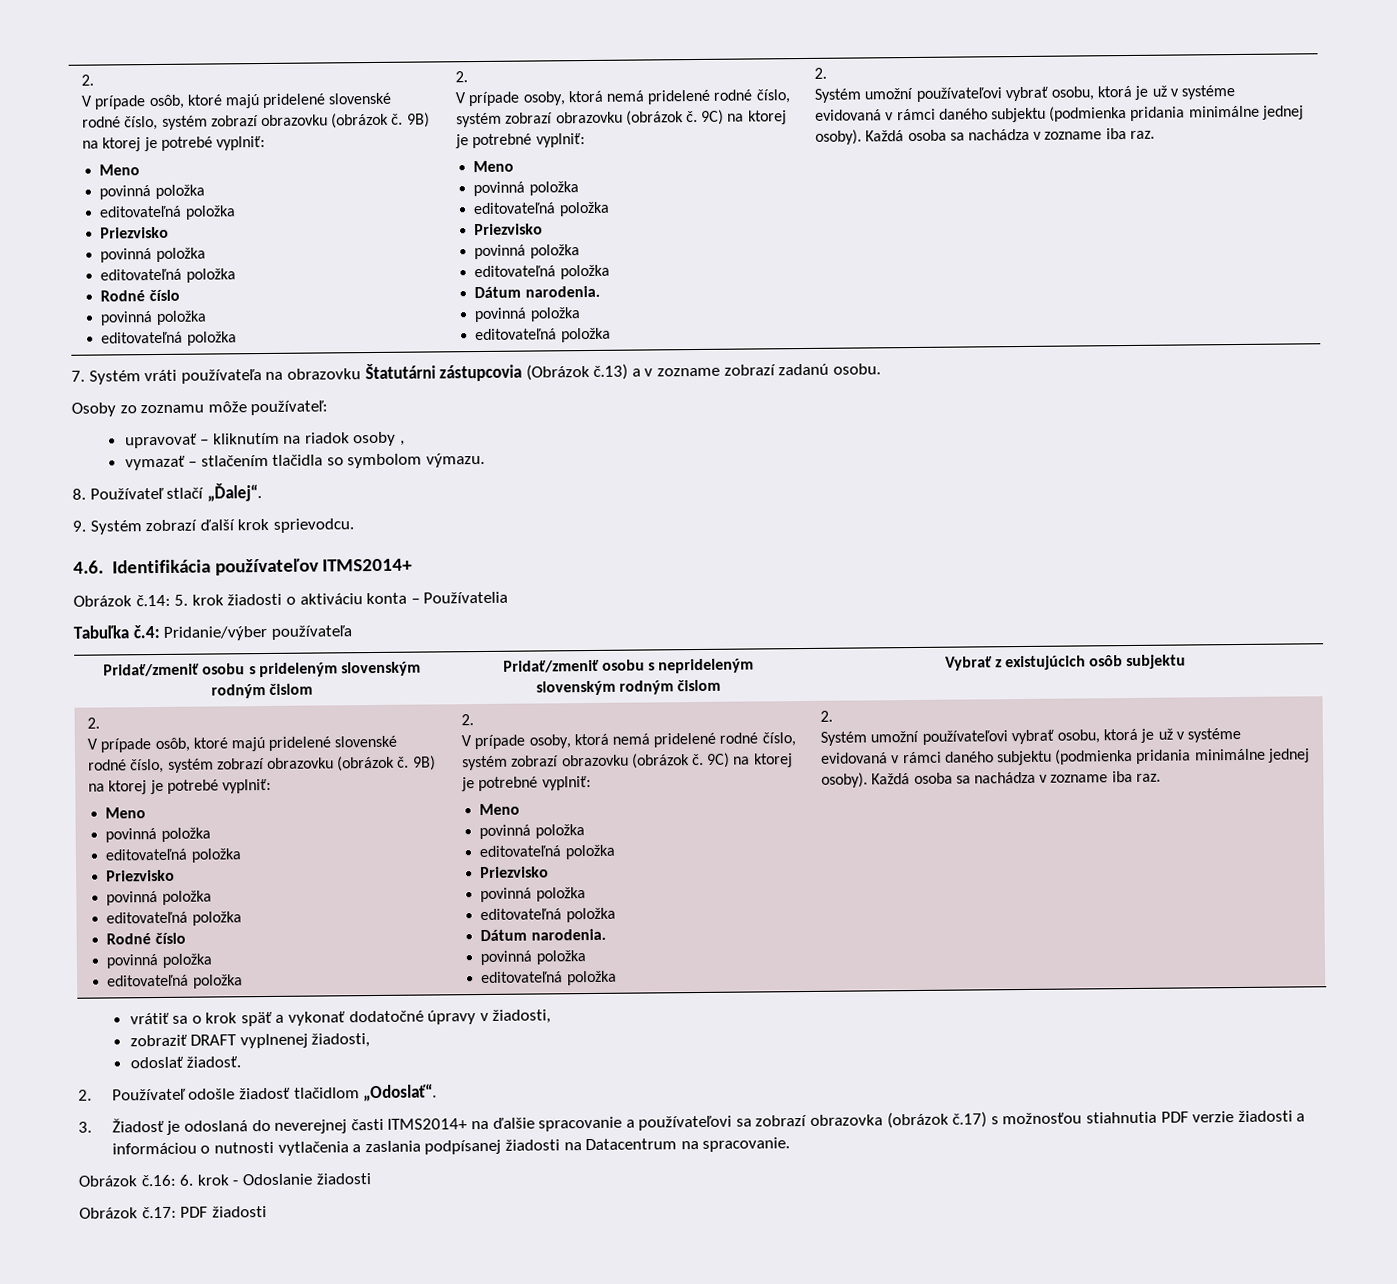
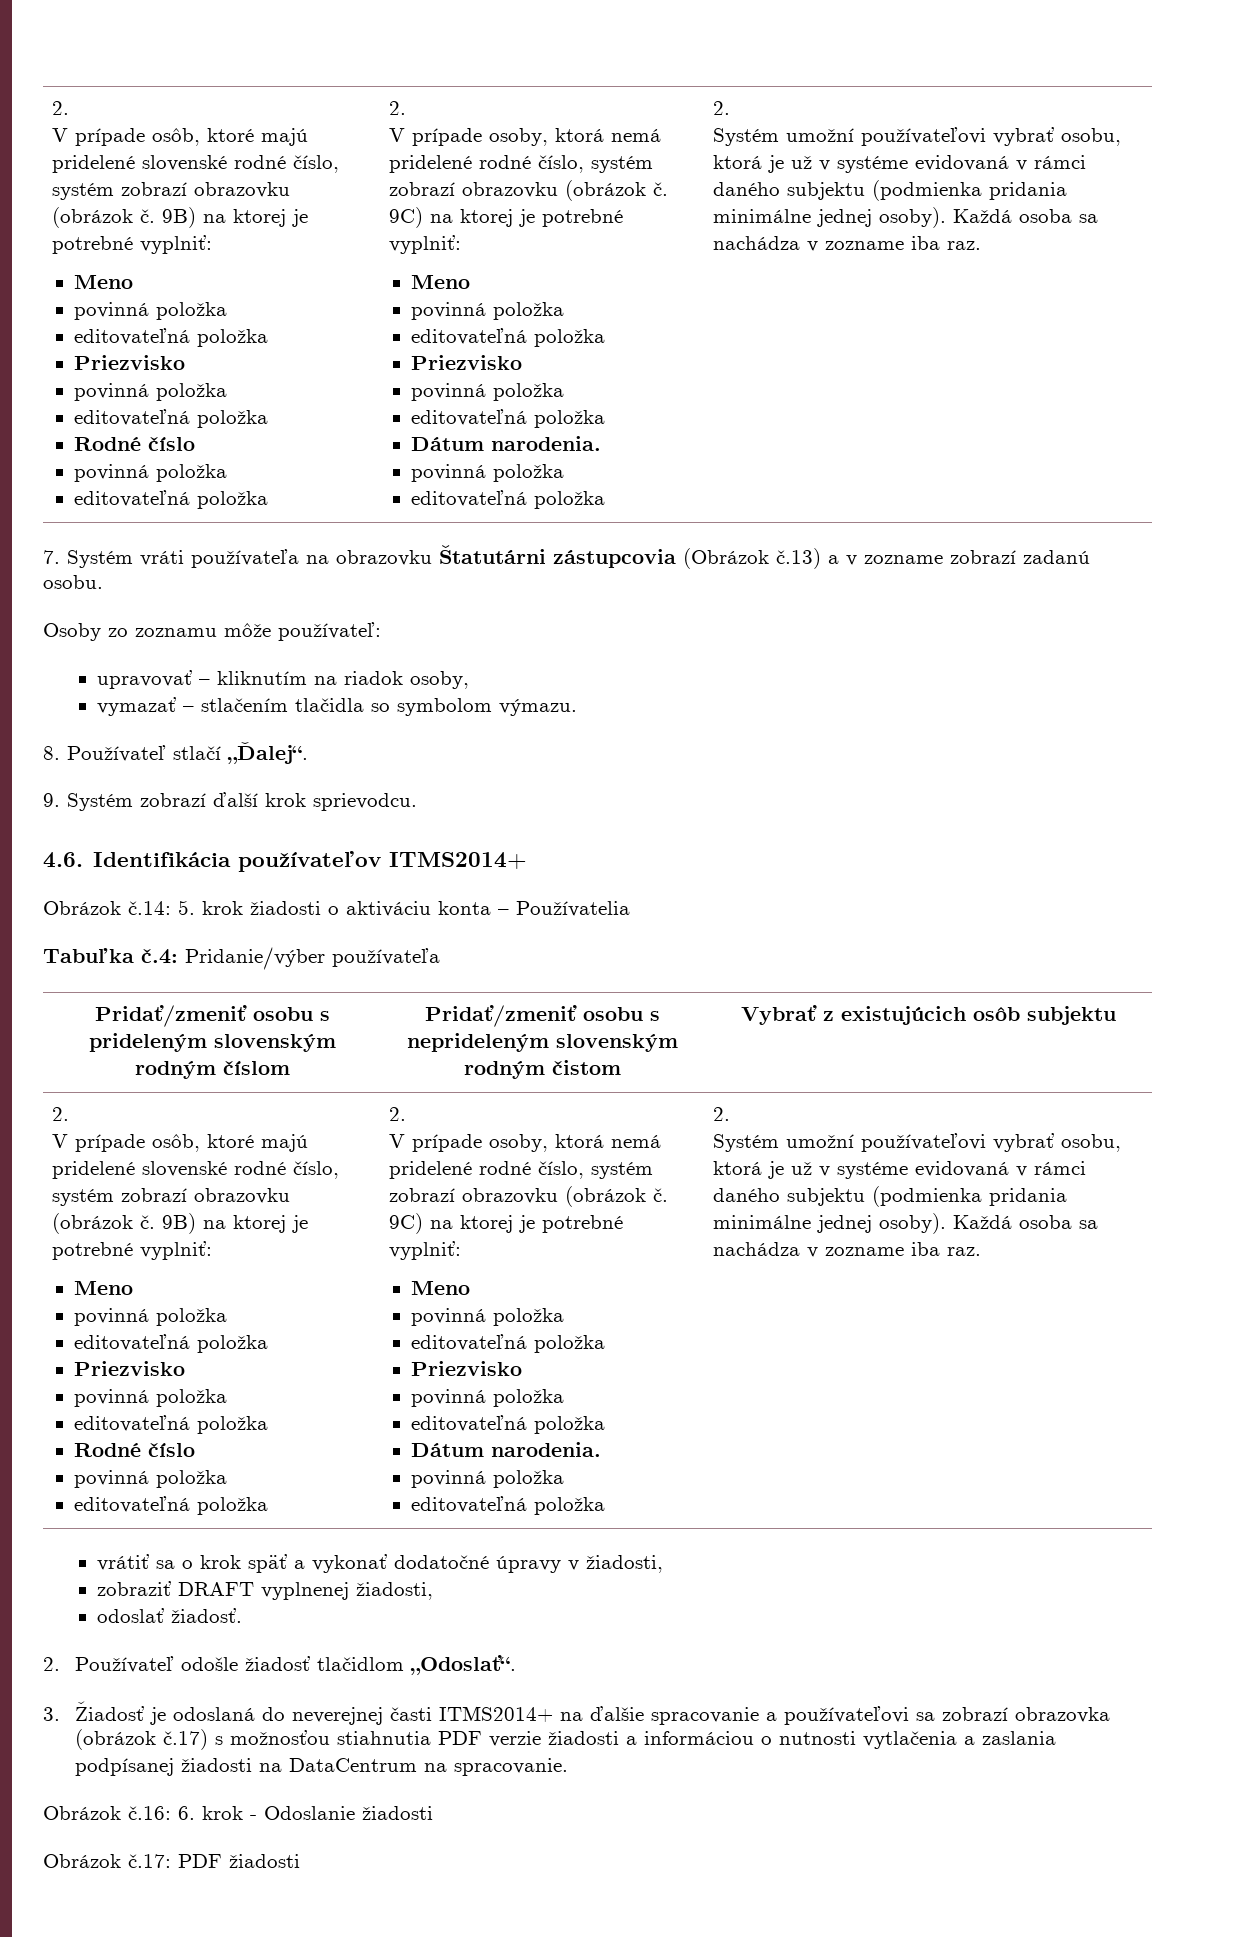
[160,136,213,151] potrebé -> [51,236,133,254] potrebné
[353,431,406,447] osoby , -> [410,671,470,689] osoby,
[269,683,314,695] čislom -> [222,1061,290,1075] číslom
[677,679,722,692] čislom -> [552,1060,621,1075] čistom
[166,779,219,794] potrebé -> [51,1242,133,1260] potrebné
[585,1138,678,1151] Datacentrum -> [288,1758,417,1772] DataCentrum

